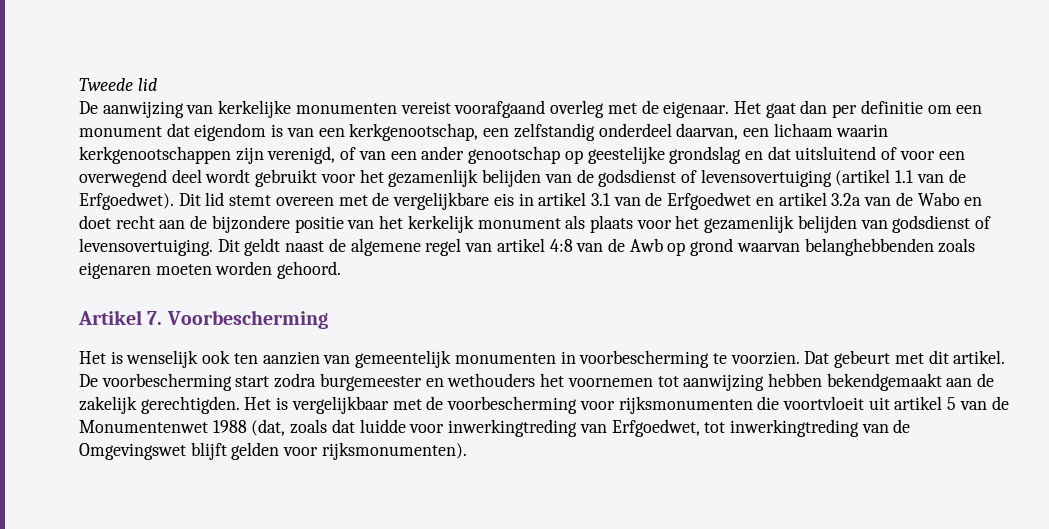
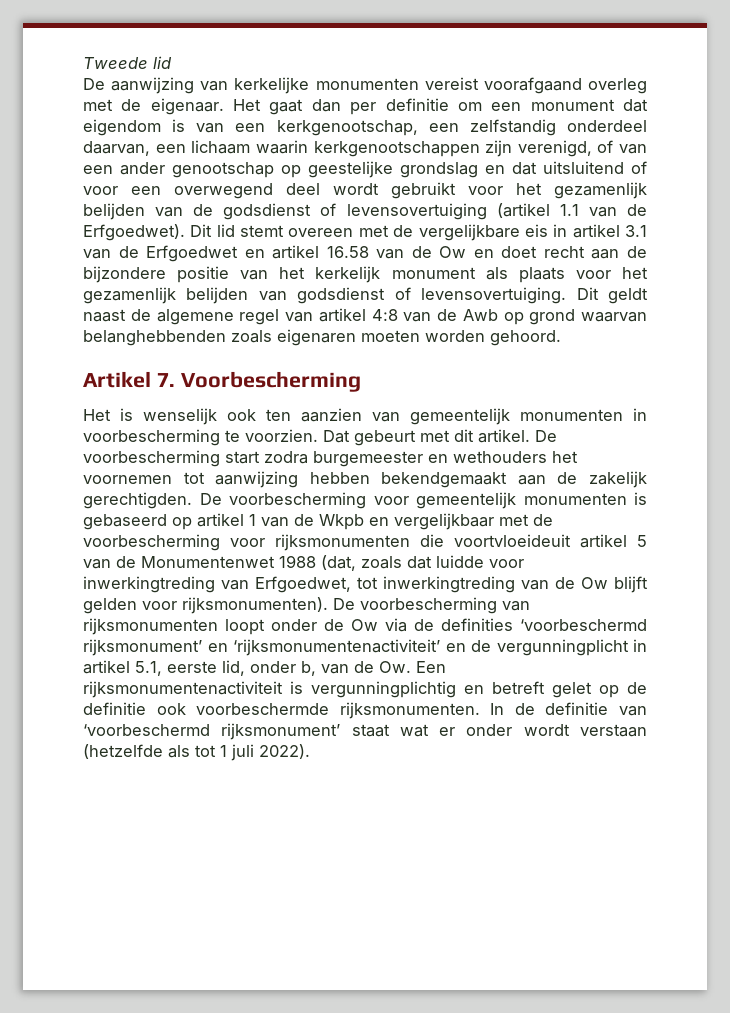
[831,192,960,206] 3.2a van de Wabo -> [326,246,467,259] 16.58 van de Ow
[244,397,289,410] Het is -> [199,492,647,509] [83,513,389,530] De voorbescherming voor gemeentelijk monumenten is gebaseerd op artikel 1 van de Wkpb en
[782,396,890,410] voortvloeit uit -> [454,534,571,547] voortvloeideuit
[79,443,186,460] Omgevingswet -> [581,577,608,589] Ow
(467, 451) none -> [333,597,530,614] [83,618,647,635] [83,639,647,656] [83,660,446,676] [83,681,647,698] [83,702,647,719] [83,723,647,740] [83,744,310,761] De voorbescherming van rijksmonumenten loopt onder de Ow via de definities ‘voorbeschermd rijksmonument’ en ‘rijksmonumentenactiviteit’ en de vergunningplicht in artikel 5.1, eerste lid, onder b, van de Ow. Een rijksmonumentenactiviteit is vergunningplichtig en betreft gelet op de definitie ook voorbeschermde rijksmonumenten. In de definitie van ‘voorbeschermd rijksmonument’ staat wat er onder wordt verstaan (hetzelfde als tot 1 juli 2022).

